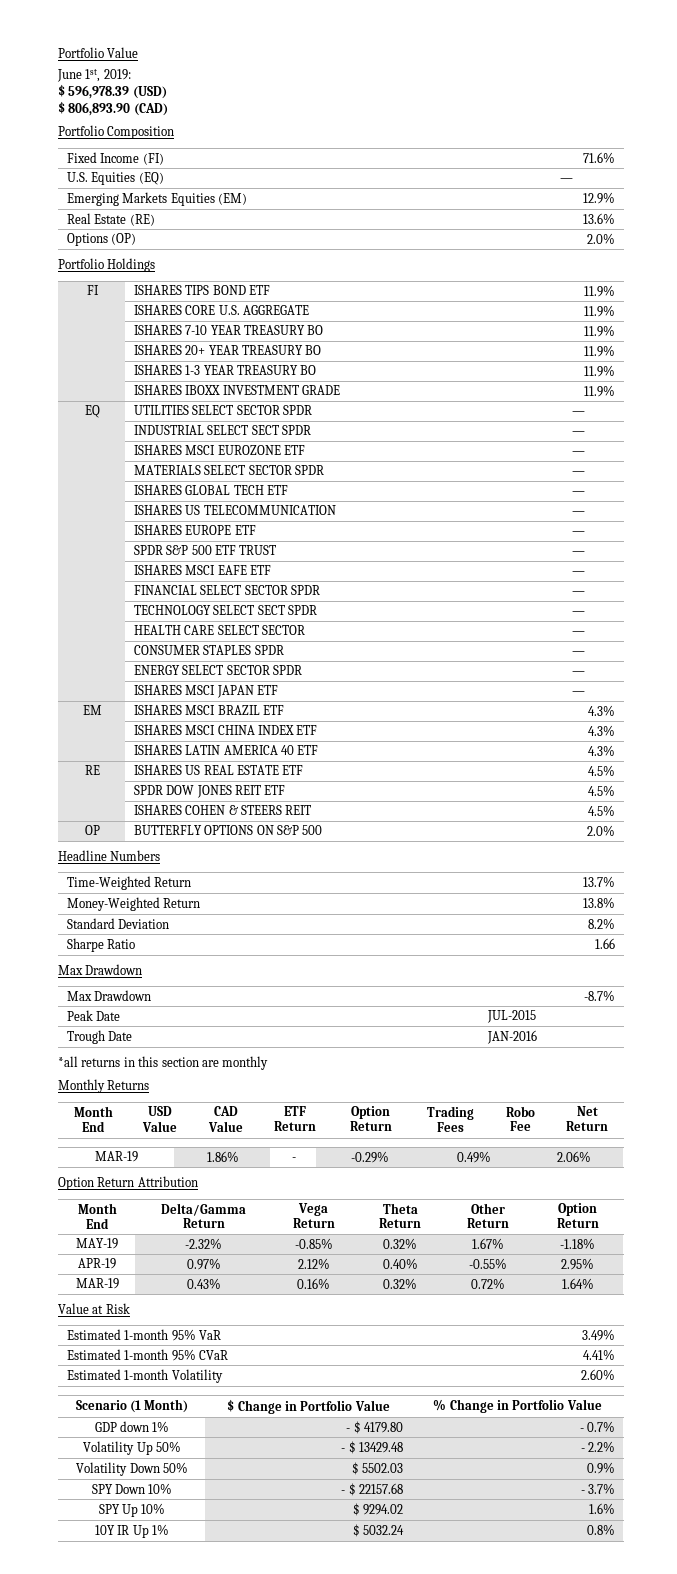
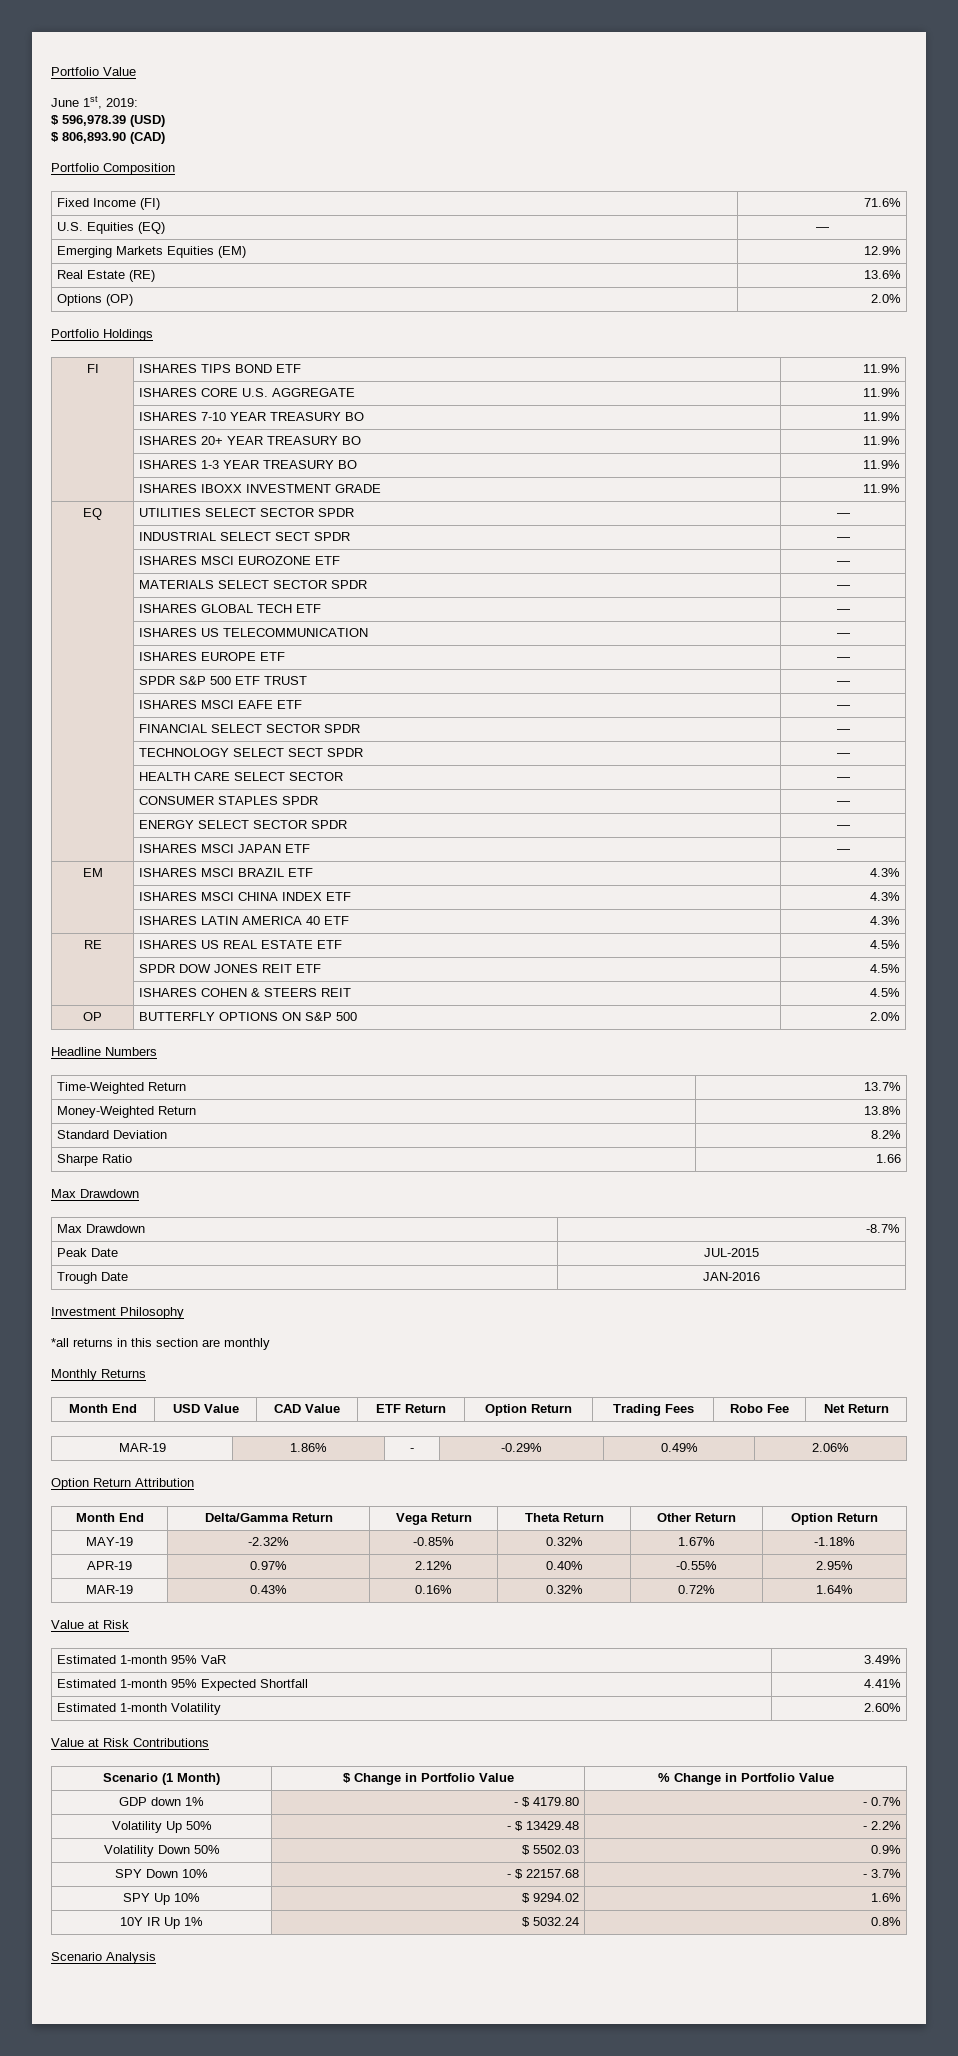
(537, 1037) none -> [51,1307,184,1319] // Investment Philosophy
[199,1350,229,1360] CVaR -> [200,1679,308,1691] Expected Shortfall
(616, 1374) none -> [51,1738,209,1747] // Value at Risk Contributions
(616, 1529) none -> [51,1952,156,1964] // Scenario Analysis

